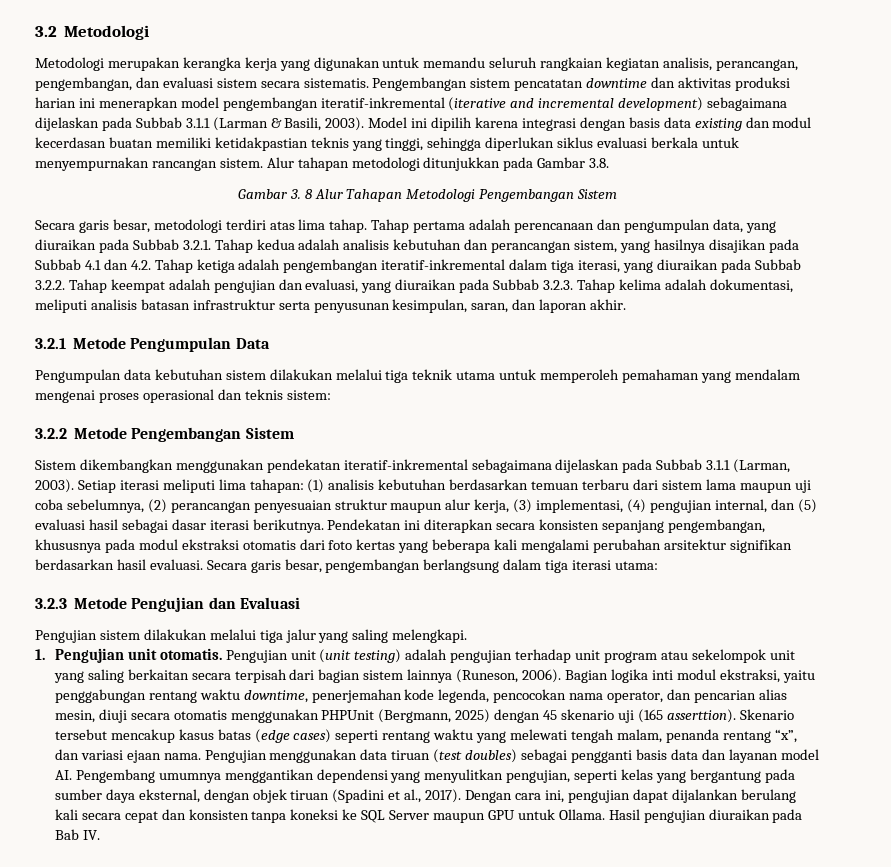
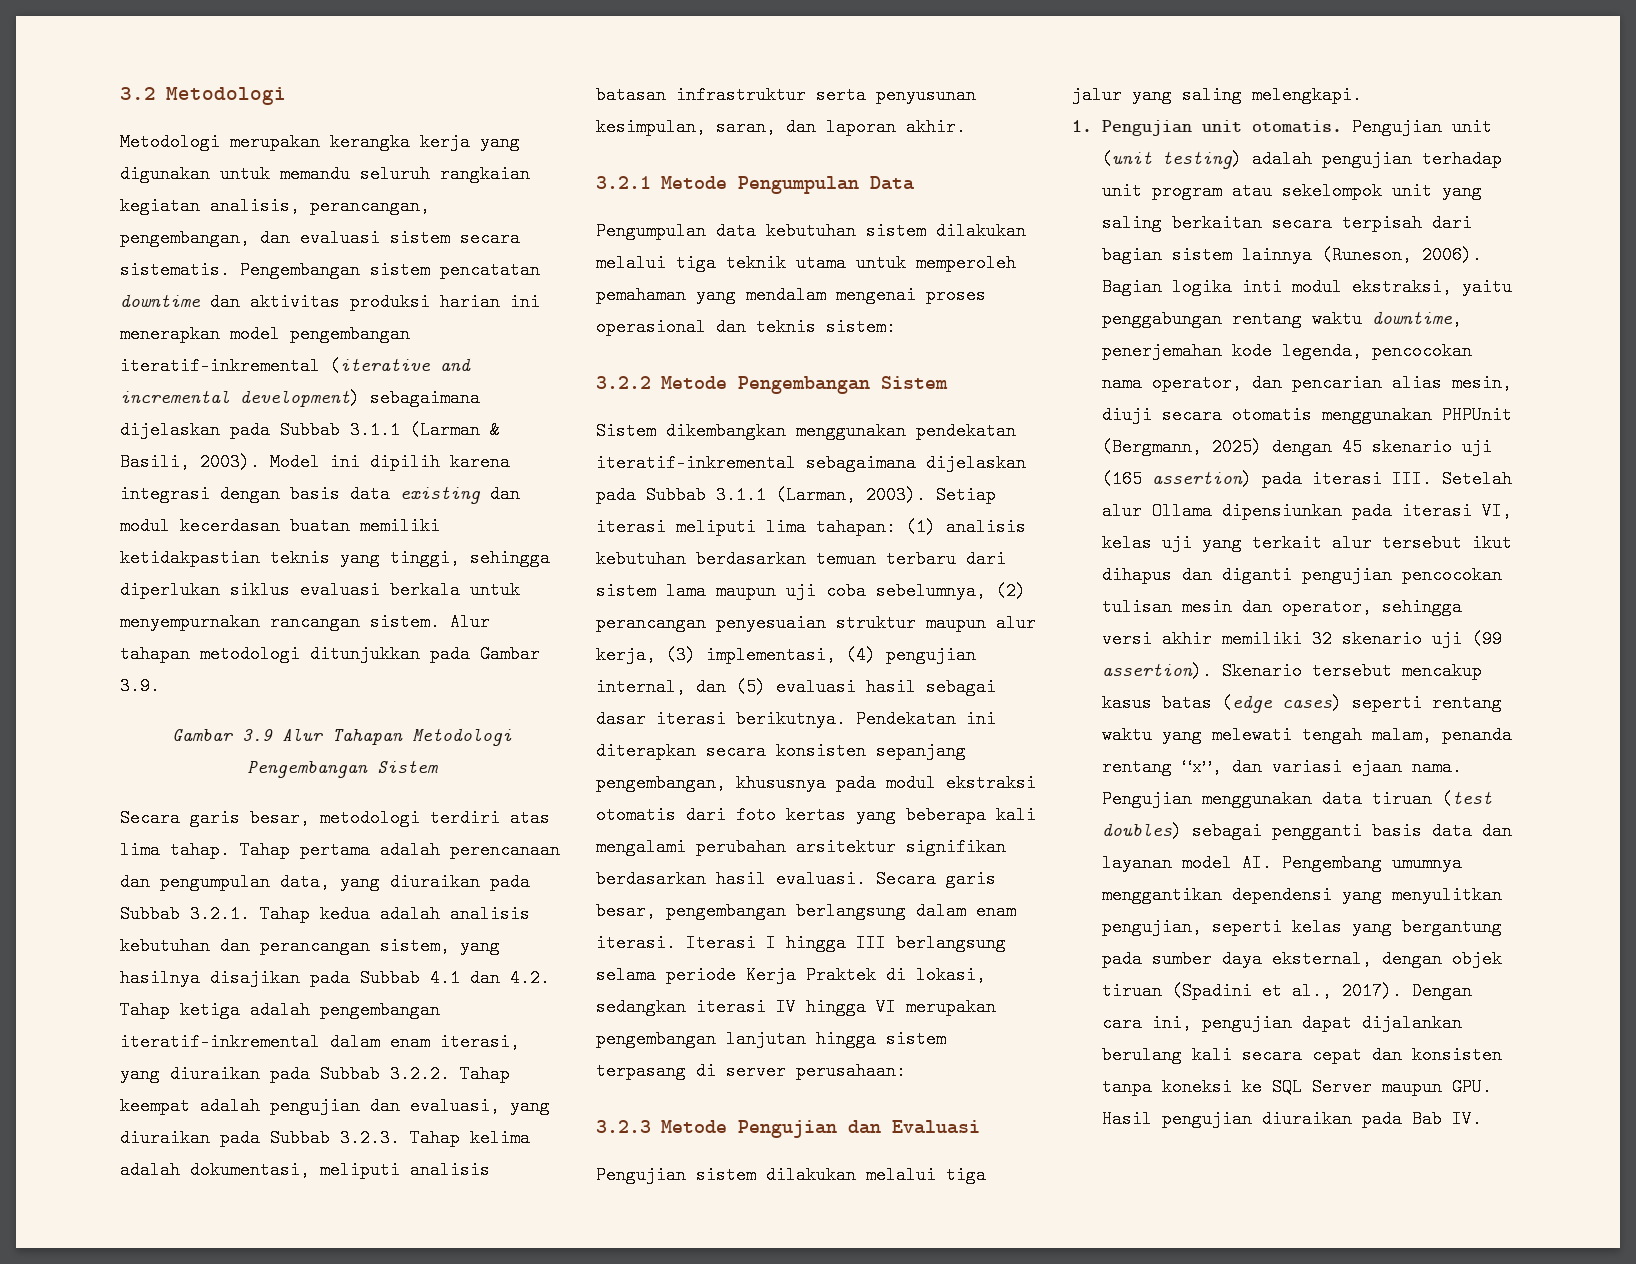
[589,158,610,168] [237,189,313,199] 3.8. // Gambar 3. 8 -> [120,677,160,695] [172,728,273,741] 3.9. // Gambar 3.9
[551,260,575,273] tiga -> [390,1033,430,1051] enam
[545,560,659,573] tiga iterasi utama: -> [976,902,1016,920] [596,934,1006,952] [596,966,986,984] [596,998,996,1016] [596,1030,946,1048] [596,1062,906,1080] enam iterasi. Iterasi I hingga III berlangsung selama periode Kerja Praktek di lokasi, sedangkan iterasi IV hingga VI merupakan pengembangan lanjutan hingga sistem terpasang di server perusahaan:
[666,709,736,723] asserttion). -> [1151,470,1512,488] [1101,502,1512,520] [1101,534,1512,552] [1101,566,1502,584] [1101,598,1462,616] [1101,630,1502,648] [1101,662,1212,680] assertion) pada iterasi III. Setelah alur Ollama dipensiunkan pada iterasi VI, kelas uji yang terkait alur tersebut ikut dihapus dan diganti pengujian pencocokan tulisan mesin dan operator, sehingga versi akhir memiliki 32 skenario uji (99 assertion).
[487,809,605,820] GPU untuk Ollama. -> [1451,1078,1492,1096] GPU.

